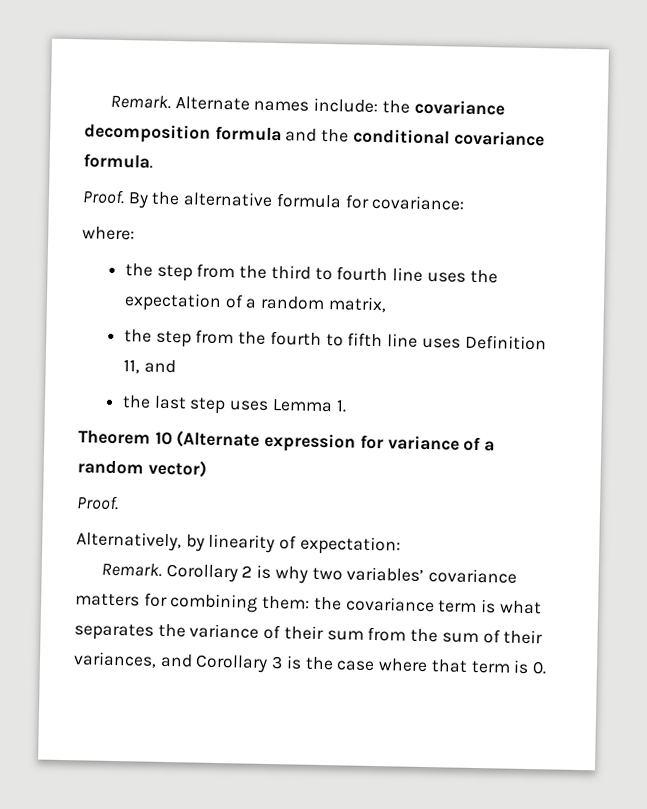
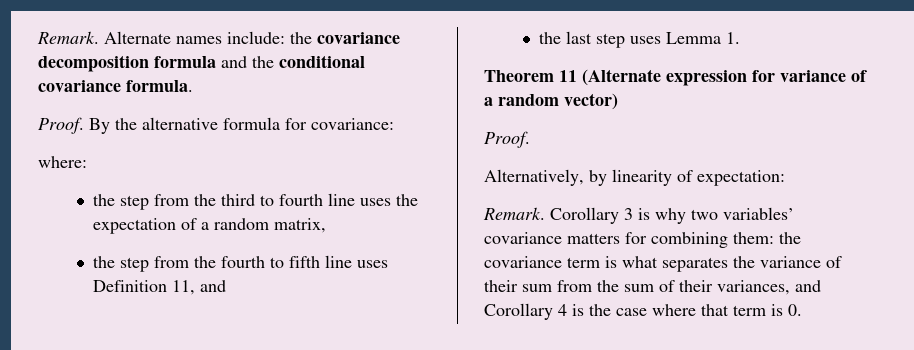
[154,431,173,446] 10 -> [559,70,577,82] 11
[241,565,253,578] 2 -> [624,208,633,220] 3
[271,656,284,670] 3 -> [558,304,567,316] 4

